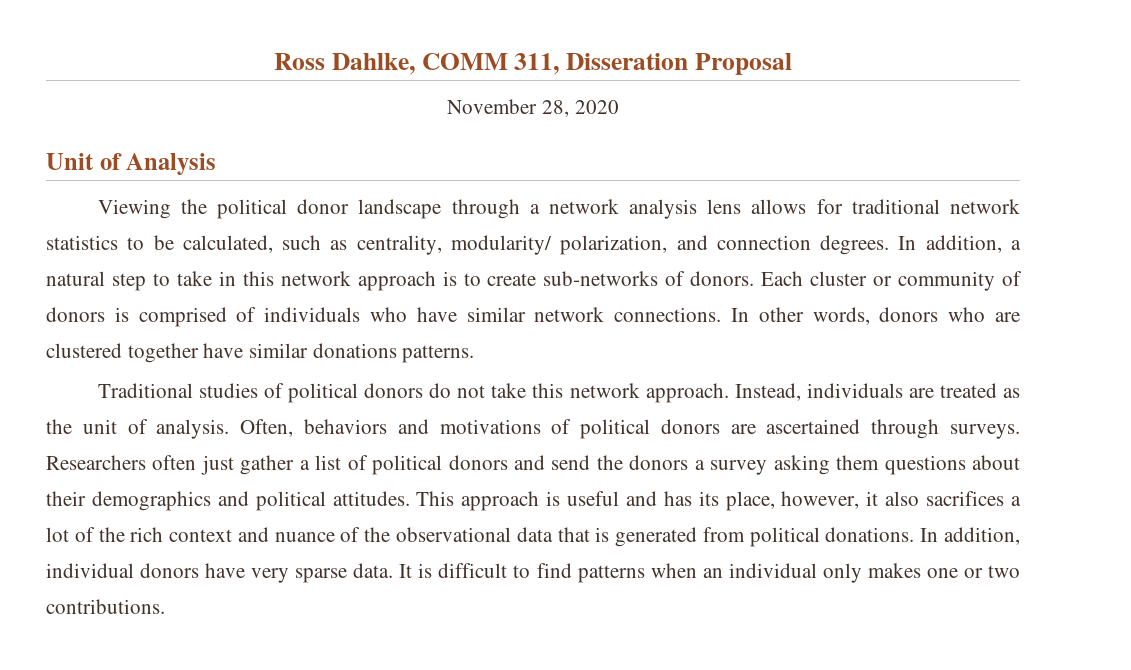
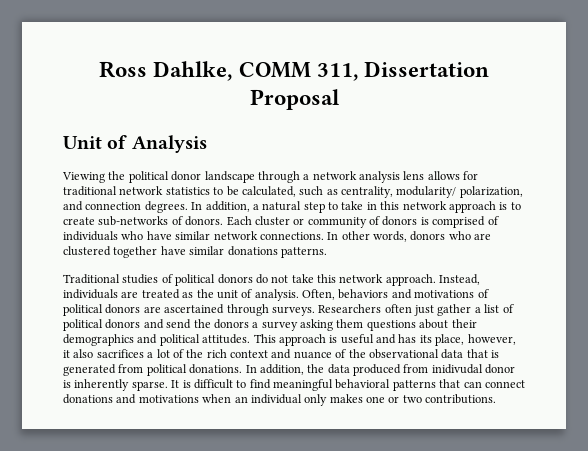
[566,53,689,70] Disseration -> [363,61,489,77] Dissertation
[447,99,619,117] // November 28, 2020 -> (340, 99) none
[46,563,394,583] individual donors have very sparse data. -> [307,364,516,376] [63,379,168,391] the data produced from inidivudal donor is inherently sparse.
[577,565,645,583] patterns -> [273,379,525,391] [63,394,199,404] meaningful behavioral patterns that can connect donations and motivations

